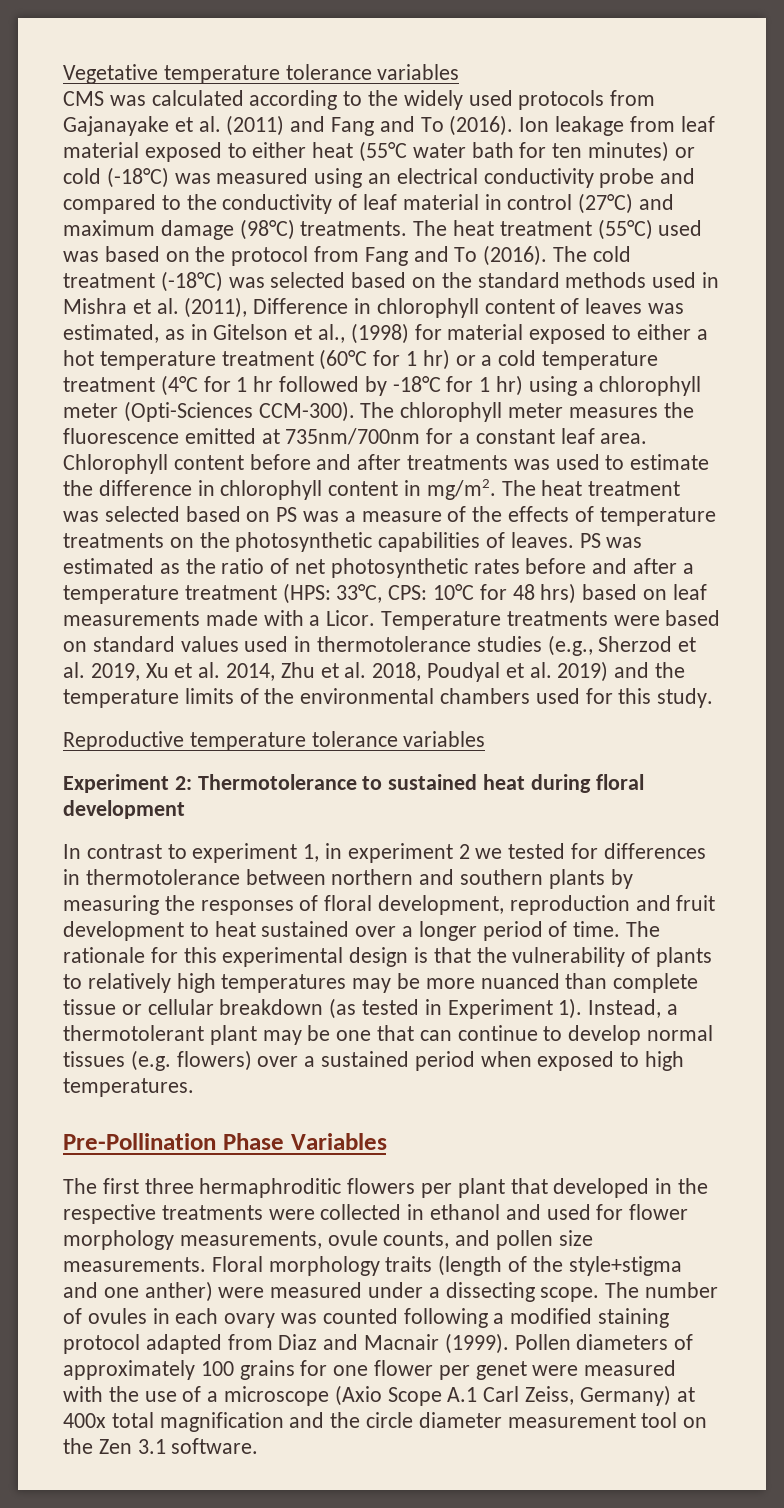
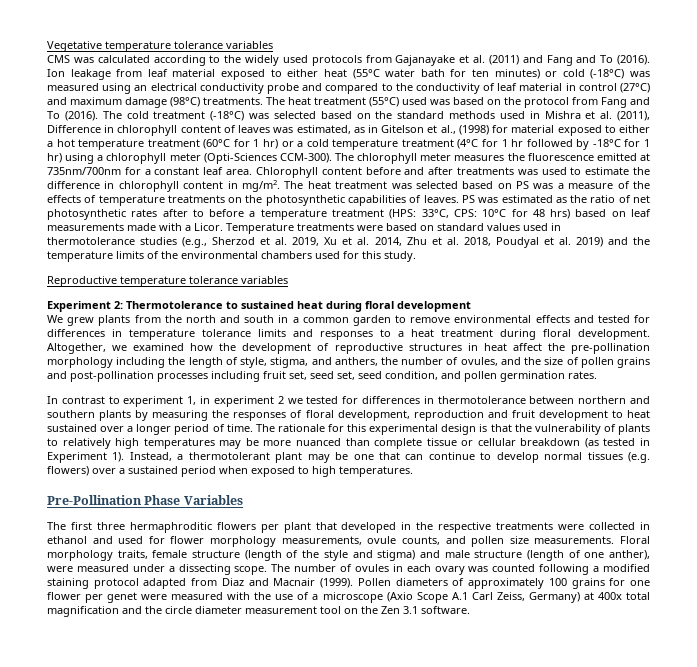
[525,558,678,574] before and after -> [162,209,245,217] after to before
(185, 809) none -> [47,315,650,326] [47,329,650,340] [47,343,651,354] [47,357,650,368] [47,371,597,382] // We grew plants from the north and south in a common garden to remove environmental effects and tested for differences in temperature tolerance limits and responses to a heat treatment during floral development. Altogether, we examined how the development of reproductive structures in heat affect the pre-pollination morphology including the length of style, stigma, and anthers, the number of ovules, and the size of pollen grains and post-pollination processes including fruit set, seed set, seed condition, and pollen germination rates.
[385,1255,682,1276] [63,1281,213,1302] traits (length of the style+stigma and one anther) -> [117,550,650,561] traits, female structure (length of the style and stigma) and male structure (length of one anther),

